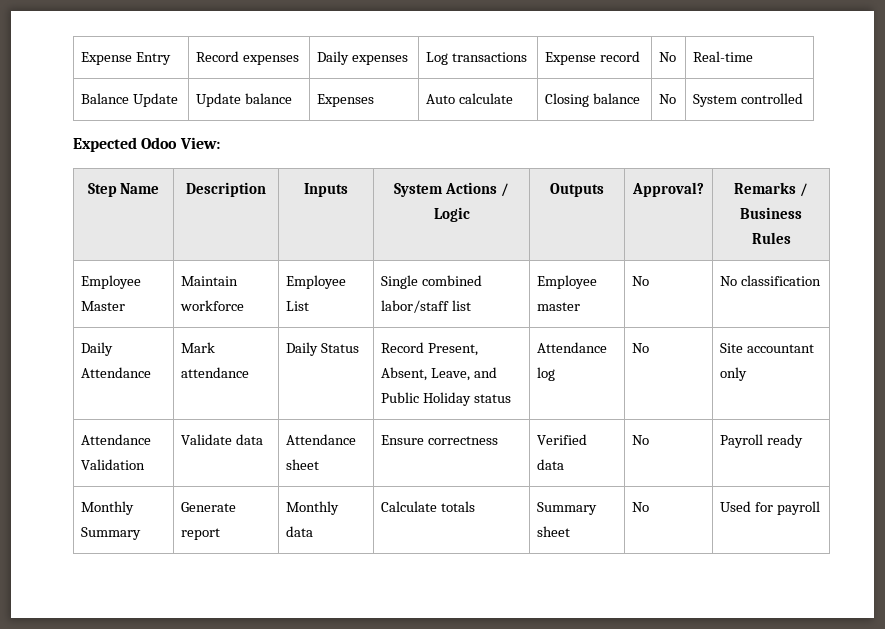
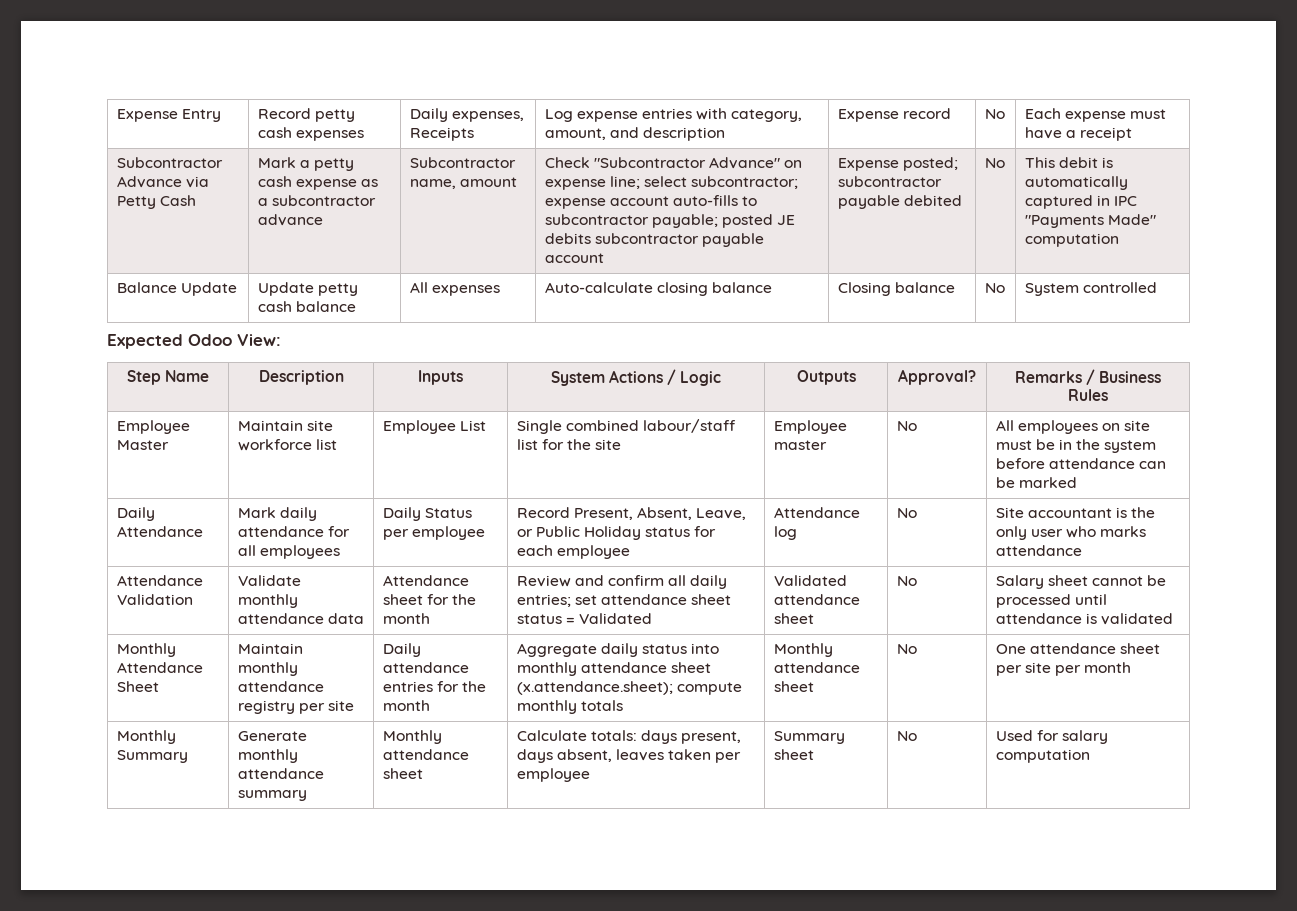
(240, 56) none -> [314,109,355,122] [257,127,292,138] petty cash
[351,55,408,65] expenses -> [451,111,524,122] [409,127,474,141] expenses, Receipts
[451,52,527,62] [545,51,640,65] [659,52,677,62] [693,51,754,62] transactions | Expense record | No | Real-time -> [576,108,803,122] [544,127,726,141] [837,108,951,122] [984,109,1005,119] [1024,108,1167,122] [1024,127,1133,141] [116,157,223,168] [116,176,209,188] [116,195,196,209] [257,157,355,171] [257,176,379,190] [257,195,376,206] [257,214,323,226] [409,157,516,168] [409,177,517,189] [544,157,803,169] [544,176,799,190] [544,195,758,209] [544,214,796,228] [544,233,765,247] [544,253,604,263] [837,157,958,171] [837,176,942,187] [837,195,962,209] [984,158,1005,168] [1024,157,1114,168] [1024,176,1128,190] [1024,195,1138,209] [1024,214,1156,228] [1024,233,1119,247] expense entries with category, amount, and description | Expense record | No | Each expense must have a receipt // Subcontractor Advance via Petty Cash | Mark a petty cash expense as a subcontractor advance | Subcontractor name, amount | Check "Subcontractor Advance" on expense line; select subcontractor; expense account auto-fills to subcontractor payable; posted JE debits subcontractor payable account | Expense posted; subcontractor payable debited | No | This debit is automatically captured in IPC "Payments Made" computation
[244,93,292,104] [317,94,375,107] [426,93,513,104] balance | Expenses | Auto calculate -> [317,283,358,296] [257,301,356,312] [409,282,500,296] [544,282,773,296] petty cash balance | All expenses | Auto-calculate closing balance
(239, 281) none -> [306,420,333,431] site
(245, 305) none -> [315,439,337,450] list
[381,300,471,313] labor/staff list -> [643,419,737,433] [516,439,622,450] labour/staff list for the site
[720,275,821,286] No classification -> [995,420,1151,434] [995,439,1157,453] [995,458,1167,469] [995,477,1077,488] All employees on site must be in the system before attendance can be marked
[181,367,250,378] attendance -> [279,507,317,521] [237,526,350,537] [237,545,340,559] daily attendance for all employees
(359, 348) none -> [382,526,485,540] per employee
[473,367,497,378] and -> [516,529,533,537] or
(511, 398) none -> [694,526,717,537] [516,545,630,559] for each employee
(814, 348) none -> [1116,507,1156,518] is the
(748, 374) none -> [1030,526,1147,538] [995,545,1082,556] user who marks attendance
(233, 439) none -> [237,594,298,608] [237,613,324,624] monthly attendance
[381,435,498,445] [537,434,588,445] [537,459,565,470] [632,435,650,445] [720,434,803,448] | Ensure correctness | Verified data | No | Payroll ready -> [426,594,477,605] [382,613,430,624] [516,575,728,589] [516,594,732,607] [516,613,653,624] [773,575,847,586] [773,594,860,605] [773,613,814,624] [896,576,917,586] [995,575,1167,589] [995,594,1107,608] [995,613,1174,625] [116,643,176,657] [116,662,203,673] [116,681,159,692] [237,643,303,654] [237,662,298,676] [237,681,324,692] [237,700,355,714] [382,643,421,657] [382,662,469,673] [382,681,487,692] [382,700,430,711] [516,643,720,657] [516,662,712,676] [516,681,742,695] [516,700,623,714] [773,643,833,657] [773,662,860,673] [773,681,814,692] [896,644,917,654] [995,643,1161,654] [995,662,1132,676] for the month | Review and confirm all daily entries; set attendance sheet status = Validated | Validated attendance sheet | No | Salary sheet cannot be processed until attendance is validated // Monthly Attendance Sheet | Maintain monthly attendance registry per site | Daily attendance entries for the month | Aggregate daily status into monthly attendance sheet (x.attendance.sheet); compute monthly totals | Monthly attendance sheet | No | One attendance sheet per site per month
[181,528,221,540] [286,501,340,515] [286,526,314,537] report | Monthly data -> [237,749,298,763] [237,768,324,779] [237,790,307,801] [382,730,442,744] [382,749,469,760] [382,768,423,779] monthly attendance summary | Monthly attendance sheet
[440,501,475,512] totals -> [590,730,742,744] [516,749,742,763] [516,768,590,782] totals: days present, days absent, leaves taken per employee
[776,501,820,515] payroll -> [1062,730,1109,744] [995,749,1090,763] salary computation

